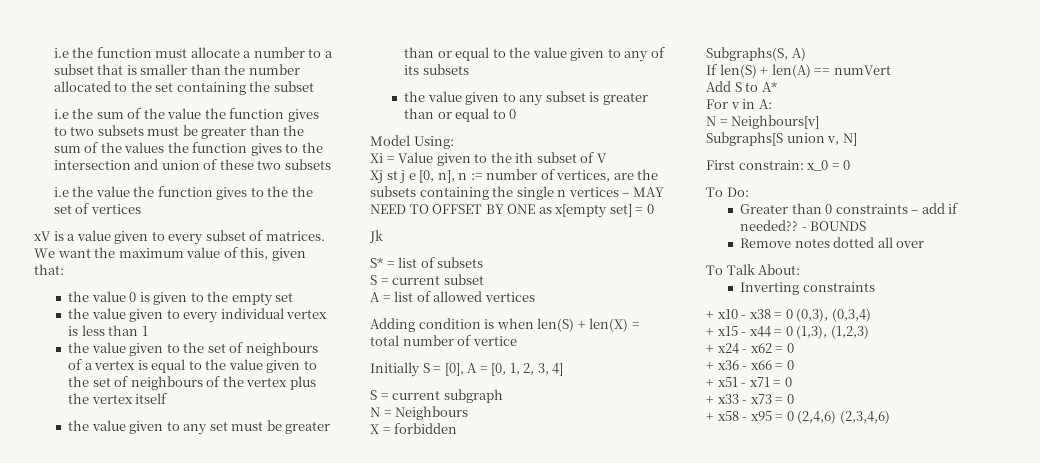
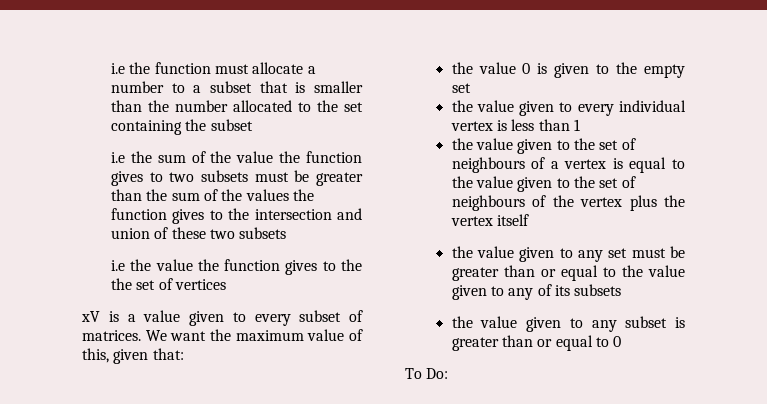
[370,135,454,149] [370,152,607,166] [370,169,659,184] [370,186,664,200] [370,204,654,218] [369,230,383,243] [370,257,484,268] [370,274,484,285] [370,291,535,302] [370,318,640,332] [370,335,517,346] [370,362,564,377] [370,389,503,403] [370,406,469,420] [370,423,458,434] [706,47,806,61] [706,64,891,78] [706,81,777,92] [706,99,772,109] [706,115,820,129] [706,132,857,146] [706,160,851,171] [706,187,749,197] [740,203,959,214] [740,220,867,231] [740,237,925,248] [706,264,801,275] [740,282,875,295] [706,308,871,322] [706,325,869,339] [706,343,794,354] [706,360,794,370] [706,377,792,387] [706,394,794,404] [706,410,890,424] Model Using: // Xi = Value given to the ith subset of V // Xj st j e [0, n], n := number of vertices, are the subsets containing the single n vertices – MAY NEED TO OFFSET BY ONE as x[empty set] = 0 // Jk // S* = list of subsets // S = current subset // A = list of allowed vertices // Adding condition is when len(S) + len(X) = total number of vertice // Initially S = [0], A = [0, 1, 2, 3, 4] // S = current subgraph // N = Neighbours // X = forbidden // Subgraphs(S, A) // If len(S) + len(A) == numVert // Add S to A* // For v in A: // N = Neighbours[v] // Subgraphs[S union v, N] // First constrain: x_0 = 0 // To Do: // Greater than 0 constraints – add if needed?? - BOUNDS // Remove notes dotted all over // To Talk About: // Inverting constraints // + x10 - x38 = 0 (0,3), (0,3,4) // + x15 - x44 = 0 (1,3), (1,2,3) // + x24 - x62 = 0 // + x36 - x66 = 0 // + x51 - x71 = 0 // + x33 - x73 = 0 // + x58 - x95 = 0 (2,4,6) (2,3,4,6) -> [405,368,449,379] To Do:

